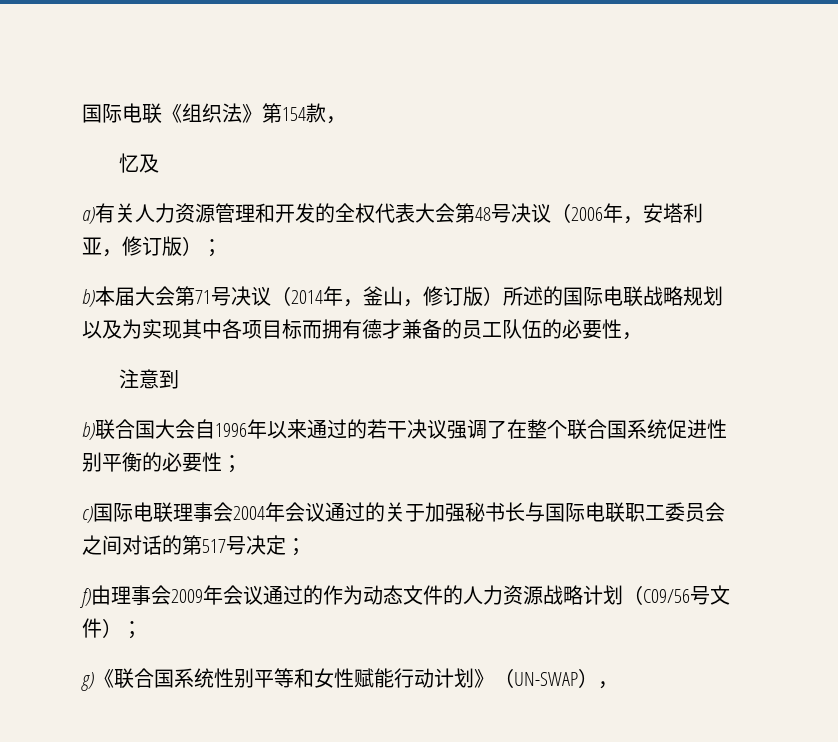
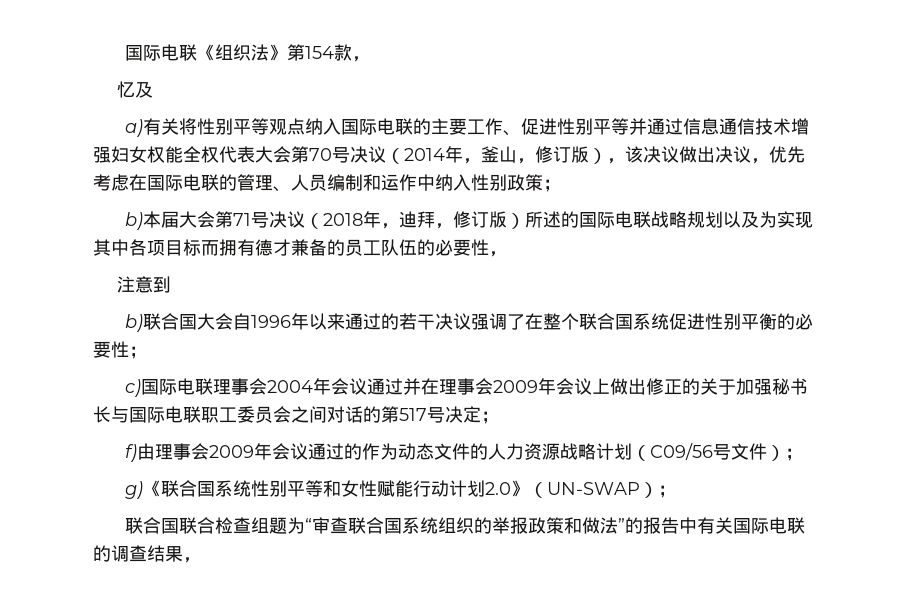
[135,203,335,223] 人力资源管理和开发的 -> [178,118,809,136] [93,146,183,163] 将性别平等观点纳入国际电联的主要工作、促进性别平等并通过信息通信技术增强妇女权能
[475,203,703,224] [82,236,202,257] 48号决议（2006年，安塔利亚，修订版） -> [309,146,805,164] [93,174,543,192] 70号决议（2014年，釜山，修订版），该决议做出决议，优先考虑在国际电联的管理、人员编制和运作中纳入性别政策
[291,286,403,307] 2014年，釜山 -> [322,211,435,229] 2018年，迪拜
(365, 512) none -> [402,378,682,395] 并在理事会2009年会议上做出修正
(474, 678) none -> [484,482,511,495] 2.0
(598, 678) none -> [657,485,676,498] [124,517,805,534] [93,545,183,562] ； // 联合国联合检查组题为“审查联合国系统组织的举报政策和做法”的报告中有关国际电联的调查结果

